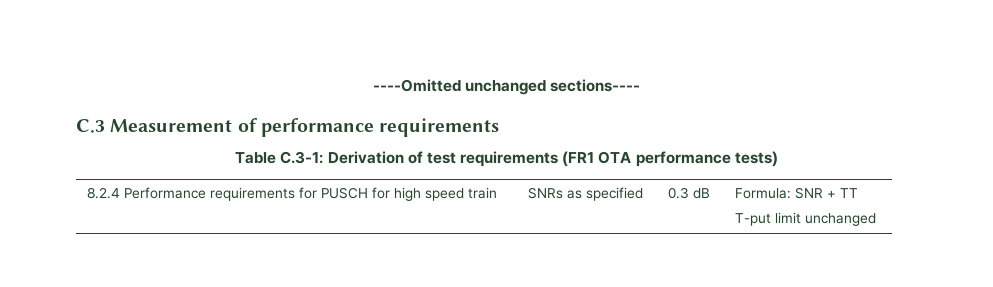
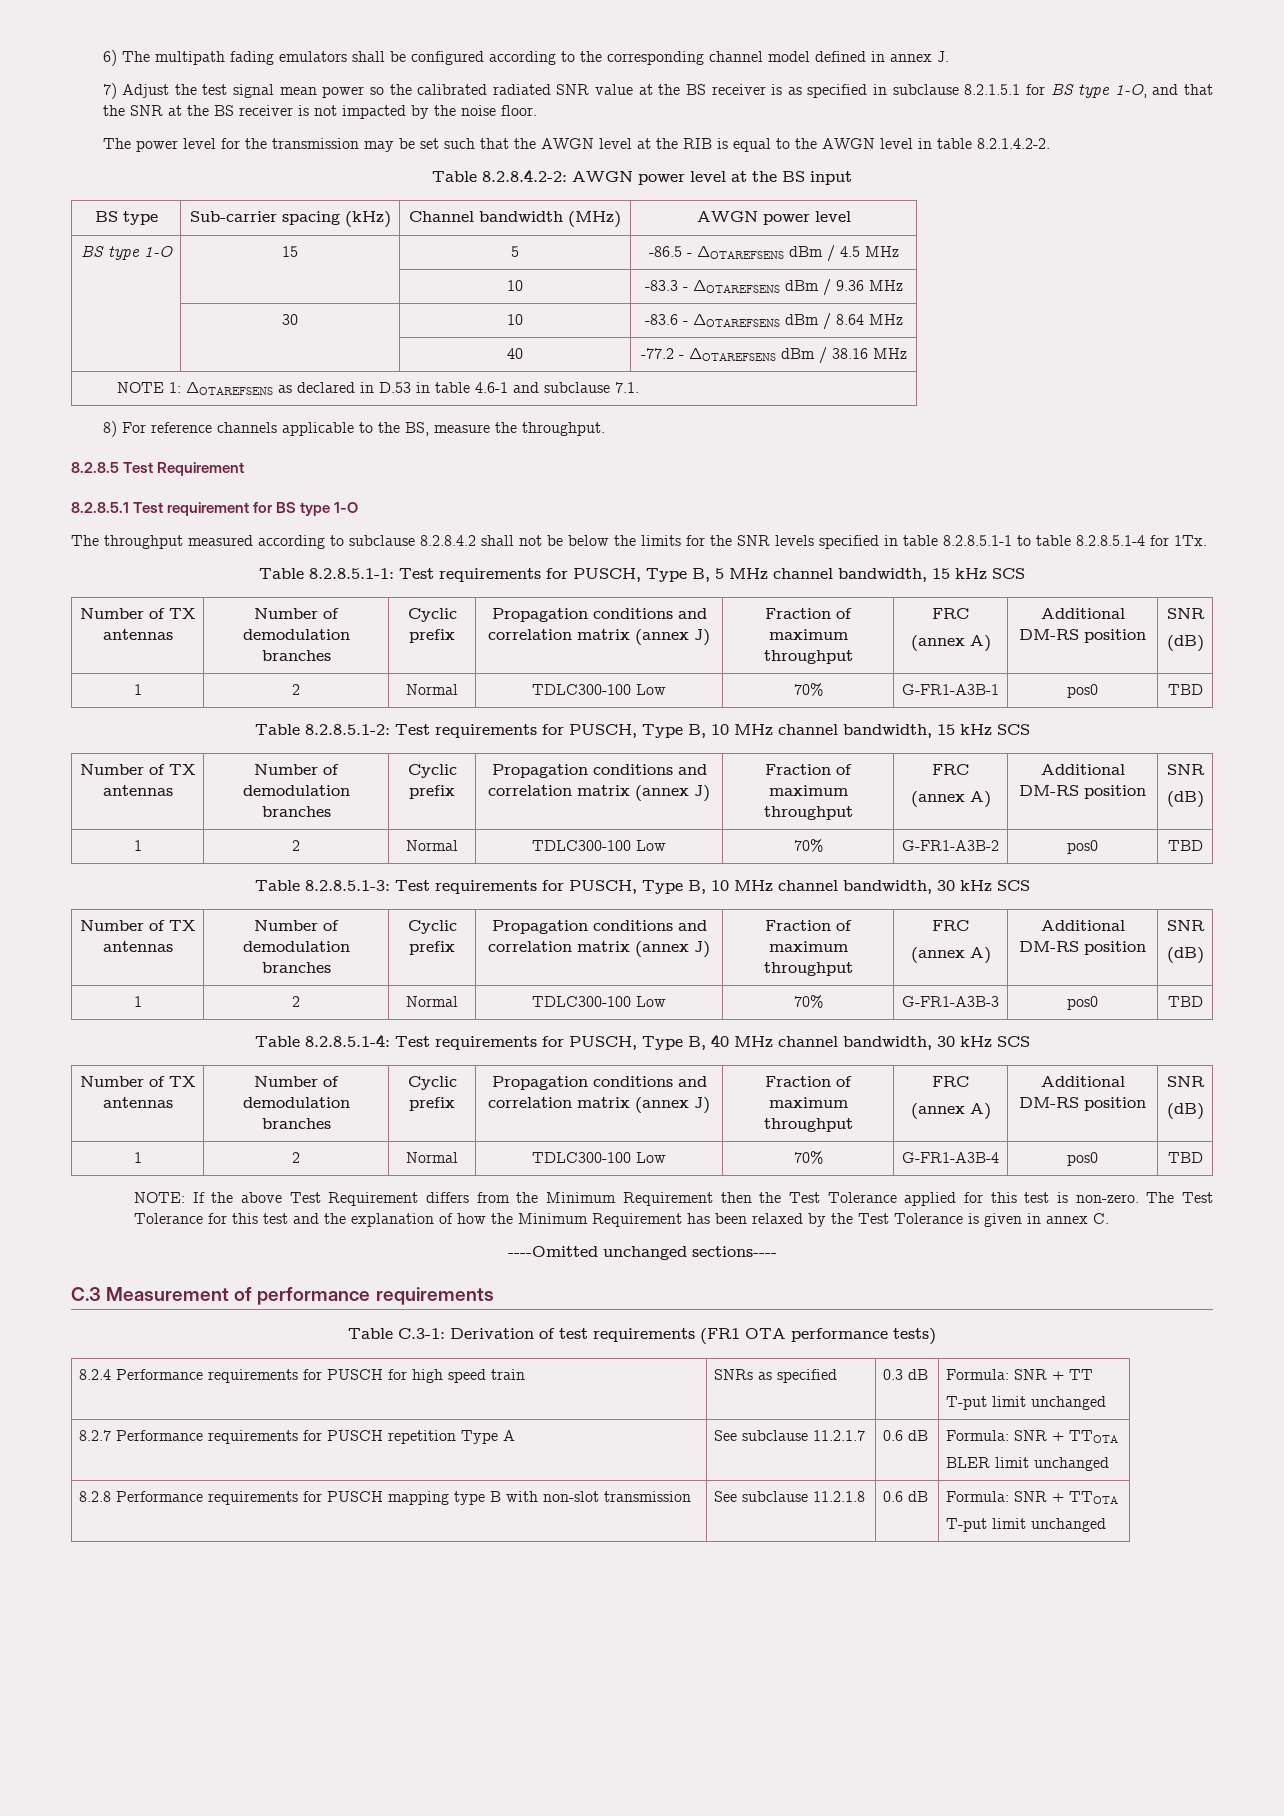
(372, 85) none -> [102,50,949,66] [102,83,1213,99] [102,105,537,119] [102,138,1050,152] [432,169,852,185] [94,211,158,225] [189,211,391,228] [409,211,621,228] [696,211,851,225] [80,245,173,260] [282,246,298,257] [511,246,519,257] [648,245,899,262] [507,280,523,291] [644,279,903,296] [282,314,298,325] [507,314,523,325] [644,313,903,330] [507,348,523,359] [640,347,907,364] [116,382,639,395] [102,421,605,437] [71,462,245,476] [71,502,359,516] [71,535,1207,549] [259,568,1025,582] [79,608,196,619] [102,629,173,640] [253,608,339,619] [242,629,350,640] [261,650,331,661] [407,608,457,622] [409,629,455,643] [491,608,707,622] [488,629,710,646] [765,608,852,619] [768,629,848,640] [763,650,853,664] [932,608,969,619] [910,635,991,652] [1040,608,1125,619] [1019,629,1146,643] [1166,608,1205,619] [1166,635,1204,652] [133,684,142,695] [292,684,300,695] [406,684,458,695] [532,684,666,695] [793,683,823,696] [902,684,999,695] [1067,684,1098,698] [1167,684,1203,695] [254,724,1030,738] [79,764,196,775] [102,785,173,796] [253,764,339,775] [242,785,350,796] [261,806,331,817] [407,764,457,778] [409,785,455,799] [491,764,707,778] [488,785,710,802] [765,764,852,775] [768,785,848,796] [763,806,853,820] [932,764,969,775] [910,791,991,808] [1040,764,1125,775] [1019,785,1146,799] [1166,764,1205,775] [1166,791,1204,808] [133,840,142,851] [292,840,300,851] [406,840,458,851] [532,840,666,851] [793,839,823,852] [902,840,999,851] [1067,840,1098,854] [1167,840,1203,851] [254,880,1030,894] [79,920,196,931] [102,941,173,952] [253,920,339,931] [242,941,350,952] [261,962,331,973] [407,920,457,934] [409,941,455,955] [491,920,707,934] [488,941,710,958] [765,920,852,931] [768,941,848,952] [763,962,853,976] [932,920,969,931] [910,947,991,964] [1040,920,1125,931] [1019,941,1146,955] [1166,920,1205,931] [1166,947,1204,964] [133,996,142,1007] [292,996,300,1007] [406,996,458,1007] [532,996,666,1007] [793,995,823,1008] [902,996,999,1007] [1067,996,1098,1010] [1167,996,1203,1007] [254,1034,1030,1050] [79,1076,196,1087] [102,1097,173,1108] [253,1076,339,1087] [242,1097,350,1108] [261,1118,331,1129] [407,1076,457,1090] [409,1097,455,1111] [491,1076,707,1090] [488,1097,710,1114] [765,1076,852,1087] [768,1097,848,1108] [763,1118,853,1132] [932,1076,969,1087] [910,1103,991,1120] [1040,1076,1125,1087] [1019,1097,1146,1111] [1166,1076,1205,1087] [1166,1103,1204,1120] [133,1152,142,1163] [292,1152,300,1163] [406,1152,458,1163] [532,1152,666,1163] [793,1151,823,1164] [902,1152,999,1163] [1067,1152,1098,1166] [1167,1152,1203,1163] [133,1192,1213,1206] [133,1213,1109,1227] 6) The multipath fading emulators shall be configured according to the corresponding channel model defined in annex J. // 7) Adjust the test signal mean power so the calibrated radiated SNR value at the BS receiver is as specified in subclause 8.2.1.5.1 for BS type 1-O, and that the SNR at the BS receiver is not impacted by the noise floor. // The power level for the transmission may be set such that the AWGN level at the RIB is equal to the AWGN level in table 8.2.1.4.2-2. // Table 8.2.8.4.2-2: AWGN power level at the BS input // BS type | Sub-carrier spacing (kHz) | Channel bandwidth (MHz) | AWGN power level // BS type 1-O | 15 | 5 | -86.5 - ΔOTAREFSENS dBm / 4.5 MHz // | | 10 | -83.3 - ΔOTAREFSENS dBm / 9.36 MHz // | 30 | 10 | -83.6 - ΔOTAREFSENS dBm / 8.64 MHz // | | 40 | -77.2 - ΔOTAREFSENS dBm / 38.16 MHz // NOTE 1: ΔOTAREFSENS as declared in D.53 in table 4.6-1 and subclause 7.1. // 8) For reference channels applicable to the BS, measure the throughput. // 8.2.8.5 Test Requirement // 8.2.8.5.1 Test requirement for BS type 1-O // The throughput measured according to subclause 8.2.8.4.2 shall not be below the limits for the SNR levels specified in table 8.2.8.5.1-1 to table 8.2.8.5.1-4 for 1Tx. // Table 8.2.8.5.1-1: Test requirements for PUSCH, Type B, 5 MHz channel bandwidth, 15 kHz SCS // Number of TX antennas | Number of demodulation branches | Cyclic prefix | Propagation conditions and correlation matrix (annex J) | Fraction of maximum throughput | FRC // (annex A) | Additional DM-RS position | SNR // (dB) // 1 | 2 | Normal | TDLC300-100 Low | 70% | G-FR1-A3B-1 | pos0 | TBD // Table 8.2.8.5.1-2: Test requirements for PUSCH, Type B, 10 MHz channel bandwidth, 15 kHz SCS // Number of TX antennas | Number of demodulation branches | Cyclic prefix | Propagation conditions and correlation matrix (annex J) | Fraction of maximum throughput | FRC // (annex A) | Additional DM-RS position | SNR // (dB) // 1 | 2 | Normal | TDLC300-100 Low | 70% | G-FR1-A3B-2 | pos0 | TBD // Table 8.2.8.5.1-3: Test requirements for PUSCH, Type B, 10 MHz channel bandwidth, 30 kHz SCS // Number of TX antennas | Number of demodulation branches | Cyclic prefix | Propagation conditions and correlation matrix (annex J) | Fraction of maximum throughput | FRC // (annex A) | Additional DM-RS position | SNR // (dB) // 1 | 2 | Normal | TDLC300-100 Low | 70% | G-FR1-A3B-3 | pos0 | TBD // Table 8.2.8.5.1-4: Test requirements for PUSCH, Type B, 40 MHz channel bandwidth, 30 kHz SCS // Number of TX antennas | Number of demodulation branches | Cyclic prefix | Propagation conditions and correlation matrix (annex J) | Fraction of maximum throughput | FRC // (annex A) | Additional DM-RS position | SNR // (dB) // 1 | 2 | Normal | TDLC300-100 Low | 70% | G-FR1-A3B-4 | pos0 | TBD // NOTE: If the above Test Requirement differs from the Minimum Requirement then the Test Tolerance applied for this test is non-zero. The Test Tolerance for this test and the explanation of how the Minimum Requirement has been relaxed by the Test Tolerance is given in annex C. //
(877, 219) none -> [79,1430,516,1444] [714,1430,866,1441] [883,1430,929,1441] [946,1430,1119,1443] [946,1457,1110,1471] [79,1491,692,1505] [714,1491,866,1502] [883,1491,929,1502] [946,1491,1119,1504] [946,1518,1107,1532] // 8.2.7 Performance requirements for PUSCH repetition Type A | See subclause 11.2.1.7 | 0.6 dB | Formula: SNR + TTOTA // BLER limit unchanged // 8.2.8 Performance requirements for PUSCH mapping type B with non-slot transmission | See subclause 11.2.1.8 | 0.6 dB | Formula: SNR + TTOTA // T-put limit unchanged

